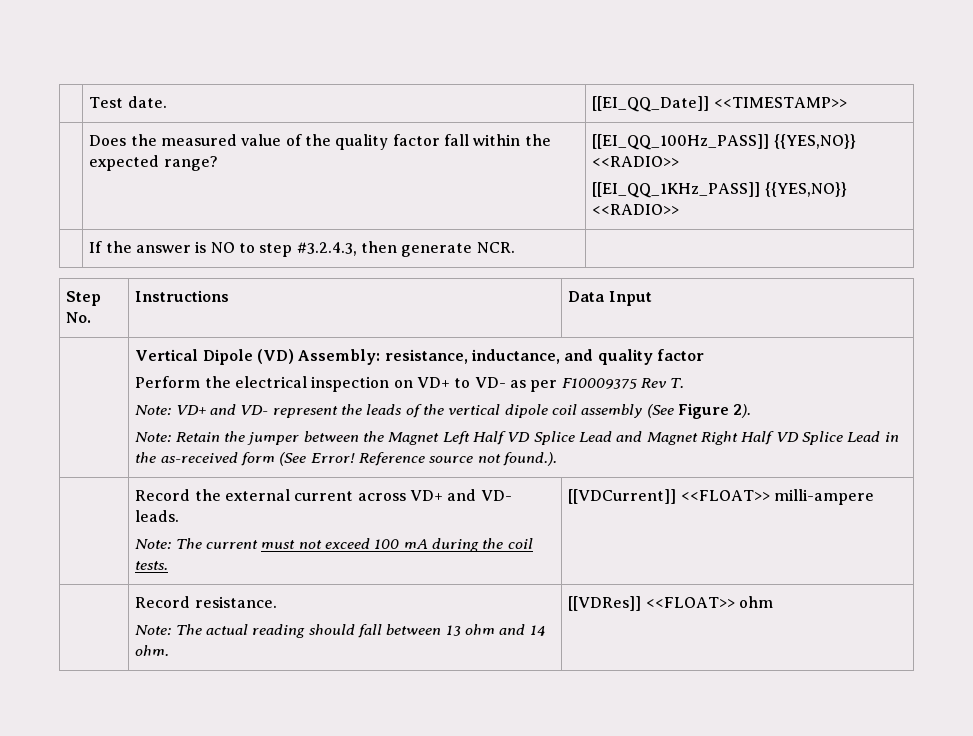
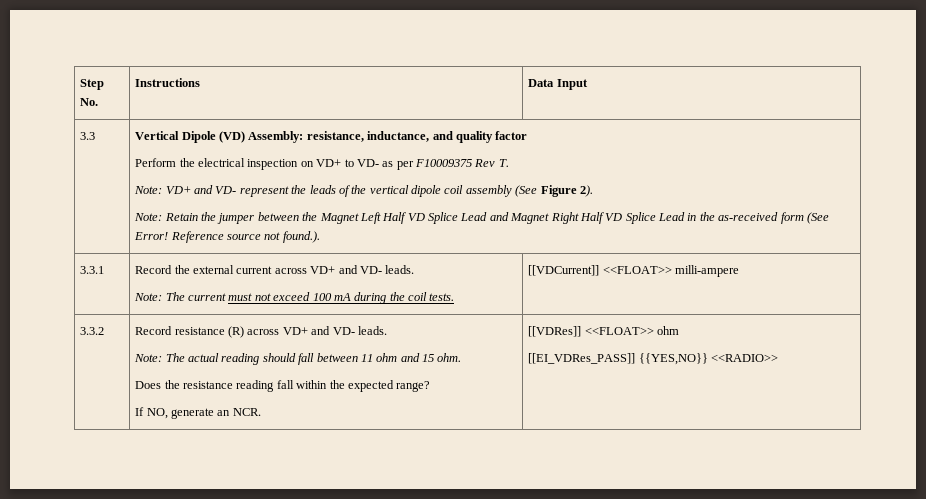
[89,96,167,108] [592,96,847,112] [89,134,551,150] [89,155,218,171] [592,134,856,150] [592,156,680,167] [592,182,847,198] [592,204,680,215] [89,241,515,257] | Test date. | [[EI_QQ_Date]] <<TIMESTAMP>> // | Does the measured value of the quality factor fall within the expected range? | [[EI_QQ_100Hz_PASS]] {{YES,NO}} <<RADIO>> // [[EI_QQ_1KHz_PASS]] {{YES,NO}} <<RADIO>> // | If the answer is NO to step #3.2.4.3, then generate NCR. | // -> (80, 84) none
(652, 298) none -> [80,132,96,140] 3.3
(558, 459) none -> [80,266,105,274] 3.3.1
[135,596,277,608] | Record resistance. -> [80,327,105,335] [135,326,387,338] 3.3.2 | Record resistance (R) across VD+ and VD- leads.
[445,625,461,636] 13 -> [360,354,373,362] 11
[529,625,545,636] 14 -> [422,354,435,362] 15
(170, 650) none -> [135,380,431,392] [135,407,261,419] // Does the resistance reading fall within the expected range? // If NO, generate an NCR.
(774, 602) none -> [528,353,779,365] // [[EI_VDRes_PASS]] {{YES,NO}} <<RADIO>>

